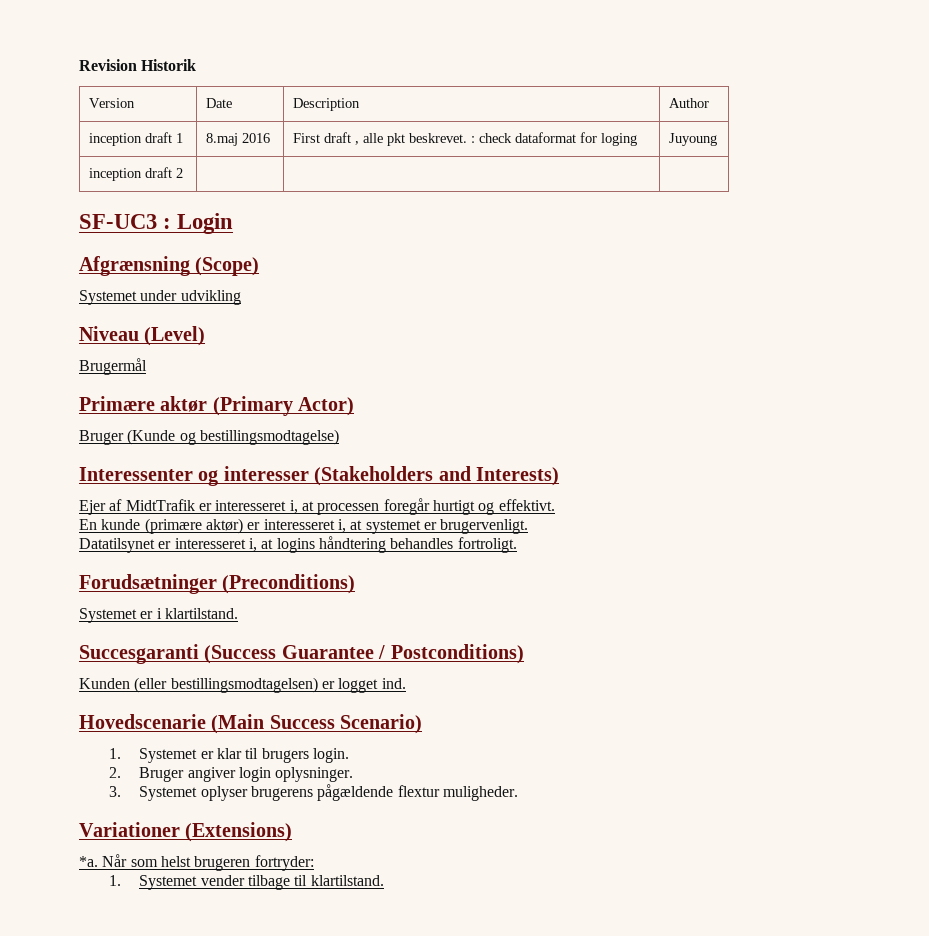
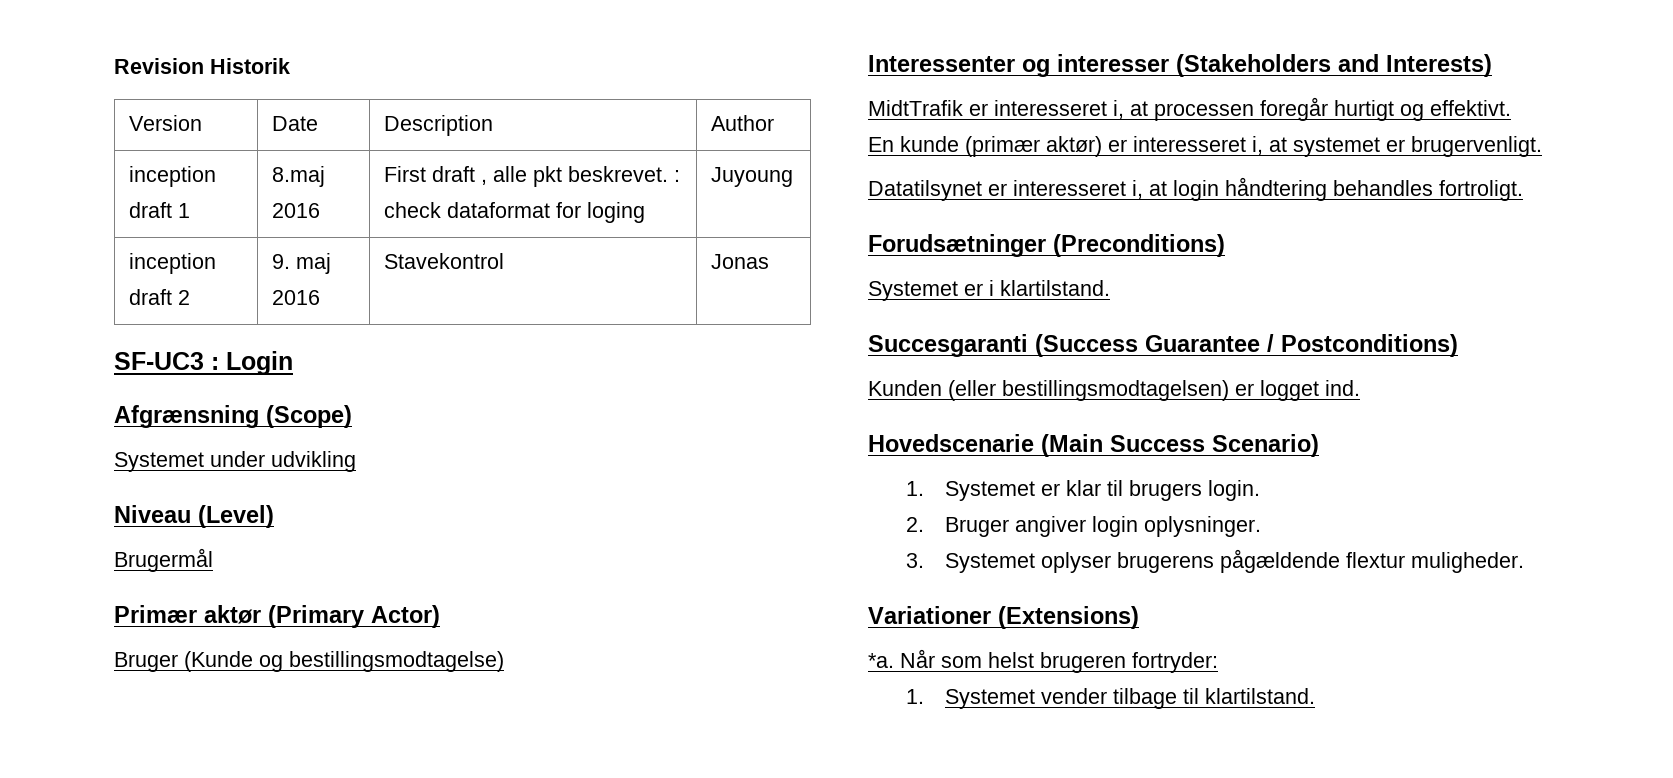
(184, 173) | | -> [272,253,332,274] [272,290,321,305] [384,253,505,269] [711,254,770,269] 9. maj 2016 | Stavekontrol | Jonas
[79,396,155,411] Primære -> [114,605,197,623] Primær
[79,499,123,515] Ejer af -> (1492, 65) none
[144,518,202,534] (primære -> [965,136,1040,157] (primær
[276,538,315,553] logins -> [1173,180,1219,201] login

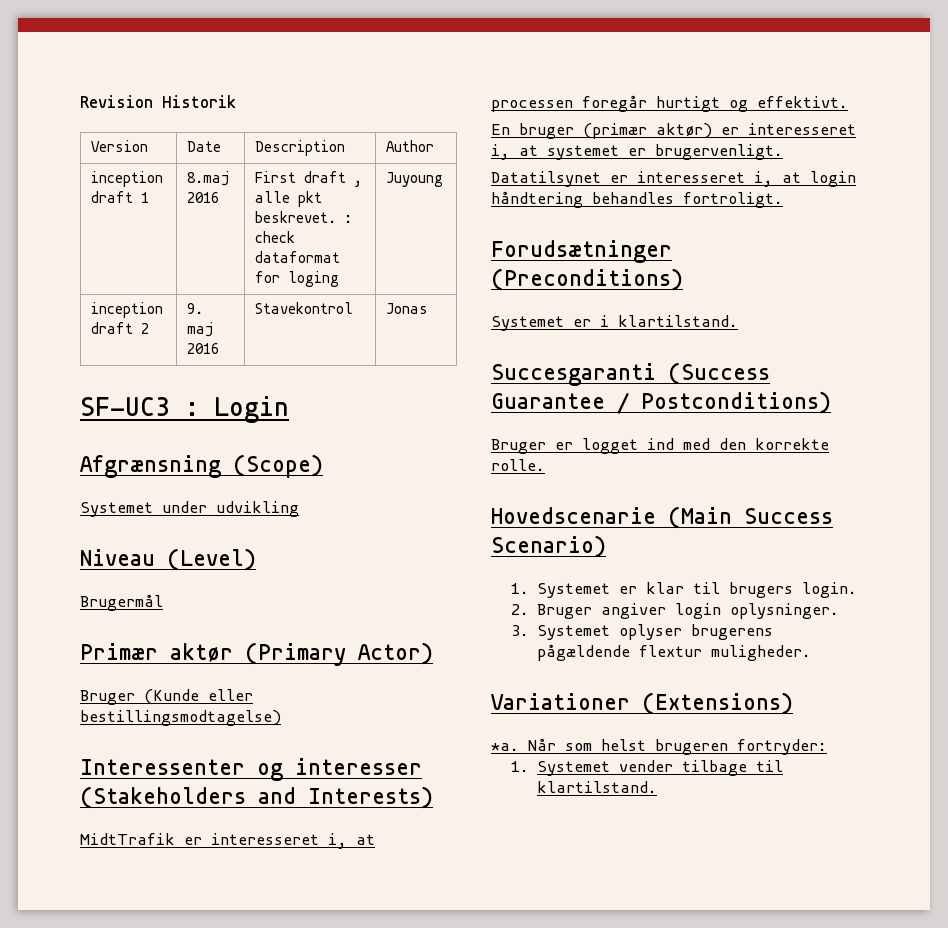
[259,655,283,672] og -> [208,689,253,701] eller
[900,136,959,152] kunde -> [519,123,574,139] bruger
[868,380,1360,401] Kunden (eller bestillingsmodtagelsen) er logget ind. -> [491,438,829,454] [491,459,545,471] Bruger er logget ind med den korrekte rolle.

